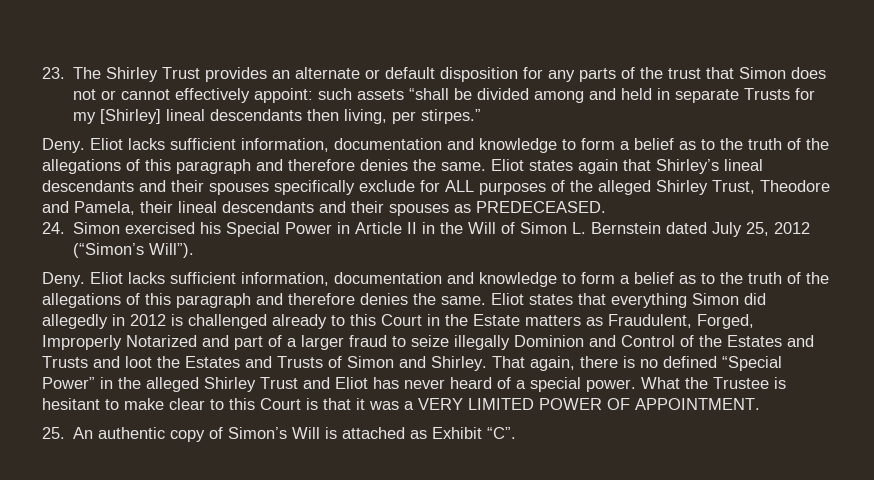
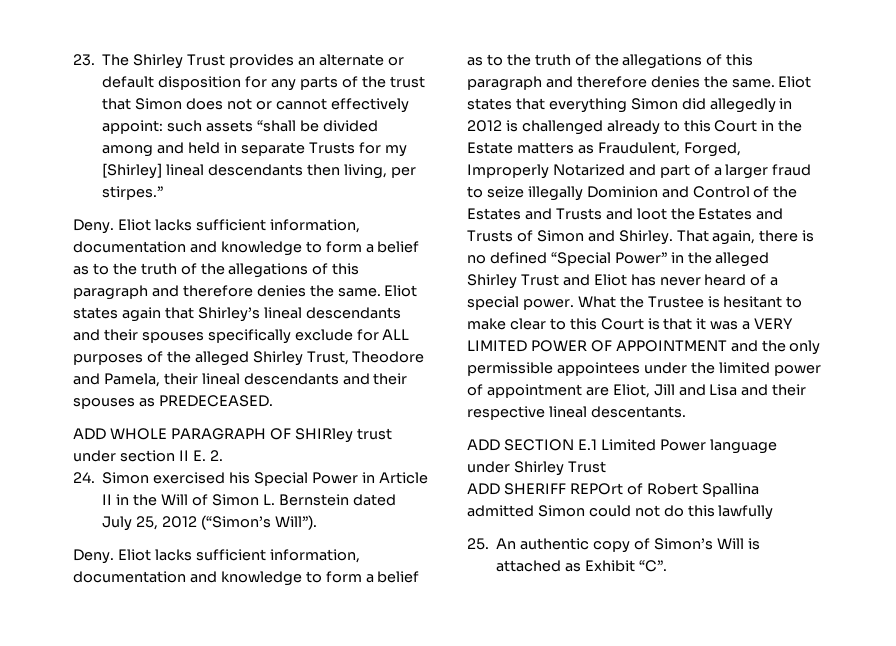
(606, 207) none -> [73,428,392,443] [73,450,223,462] // ADD WHOLE PARAGRAPH OF SHIRley trust under section II E. 2.
[635,398,760,410] APPOINTMENT. -> [615,340,821,355] [467,362,821,376] [467,384,807,398] [467,406,686,420] [467,439,777,454] [467,461,606,476] [467,483,759,497] [467,505,774,520] APPOINTMENT and the only permissible appointees under the limited power of appointment are Eliot, Jill and Lisa and their respective lineal descentants. // ADD SECTION E.1 Limited Power language under Shirley Trust // ADD SHERIFF REPOrt of Robert Spallina admitted Simon could not do this lawfully

